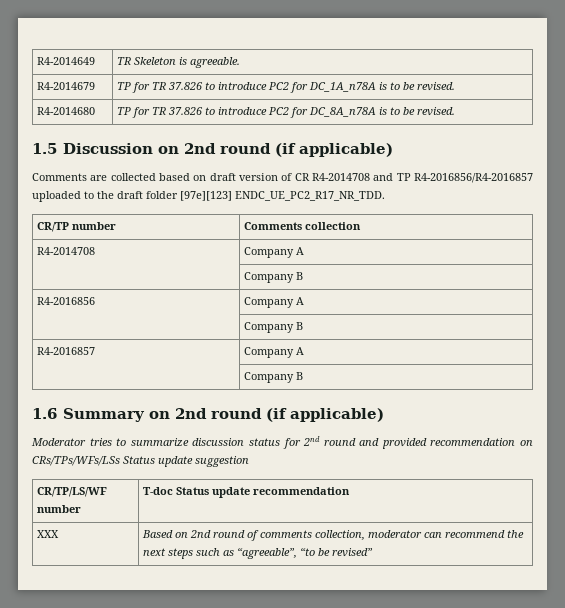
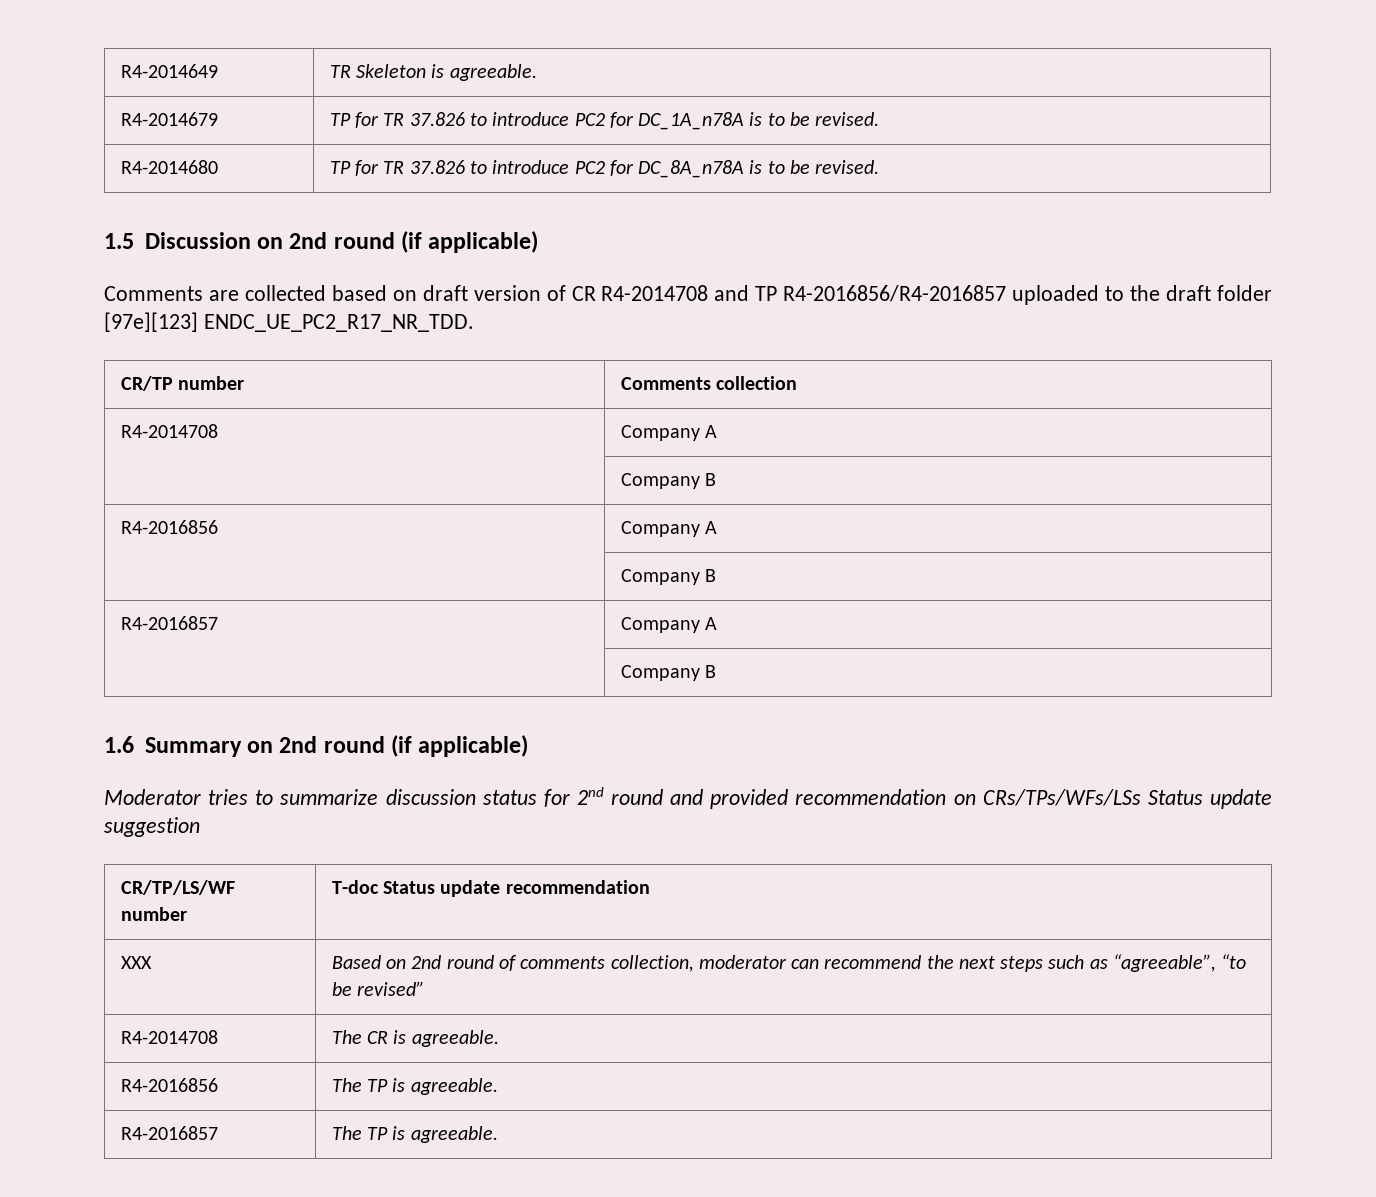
(374, 552) none -> [120,1030,218,1044] [331,1030,499,1047] [120,1078,218,1092] [331,1078,498,1095] [120,1126,218,1140] [331,1126,498,1143] // R4-2014708 | The CR is agreeable. // R4-2016856 | The TP is agreeable. // R4-2016857 | The TP is agreeable.

